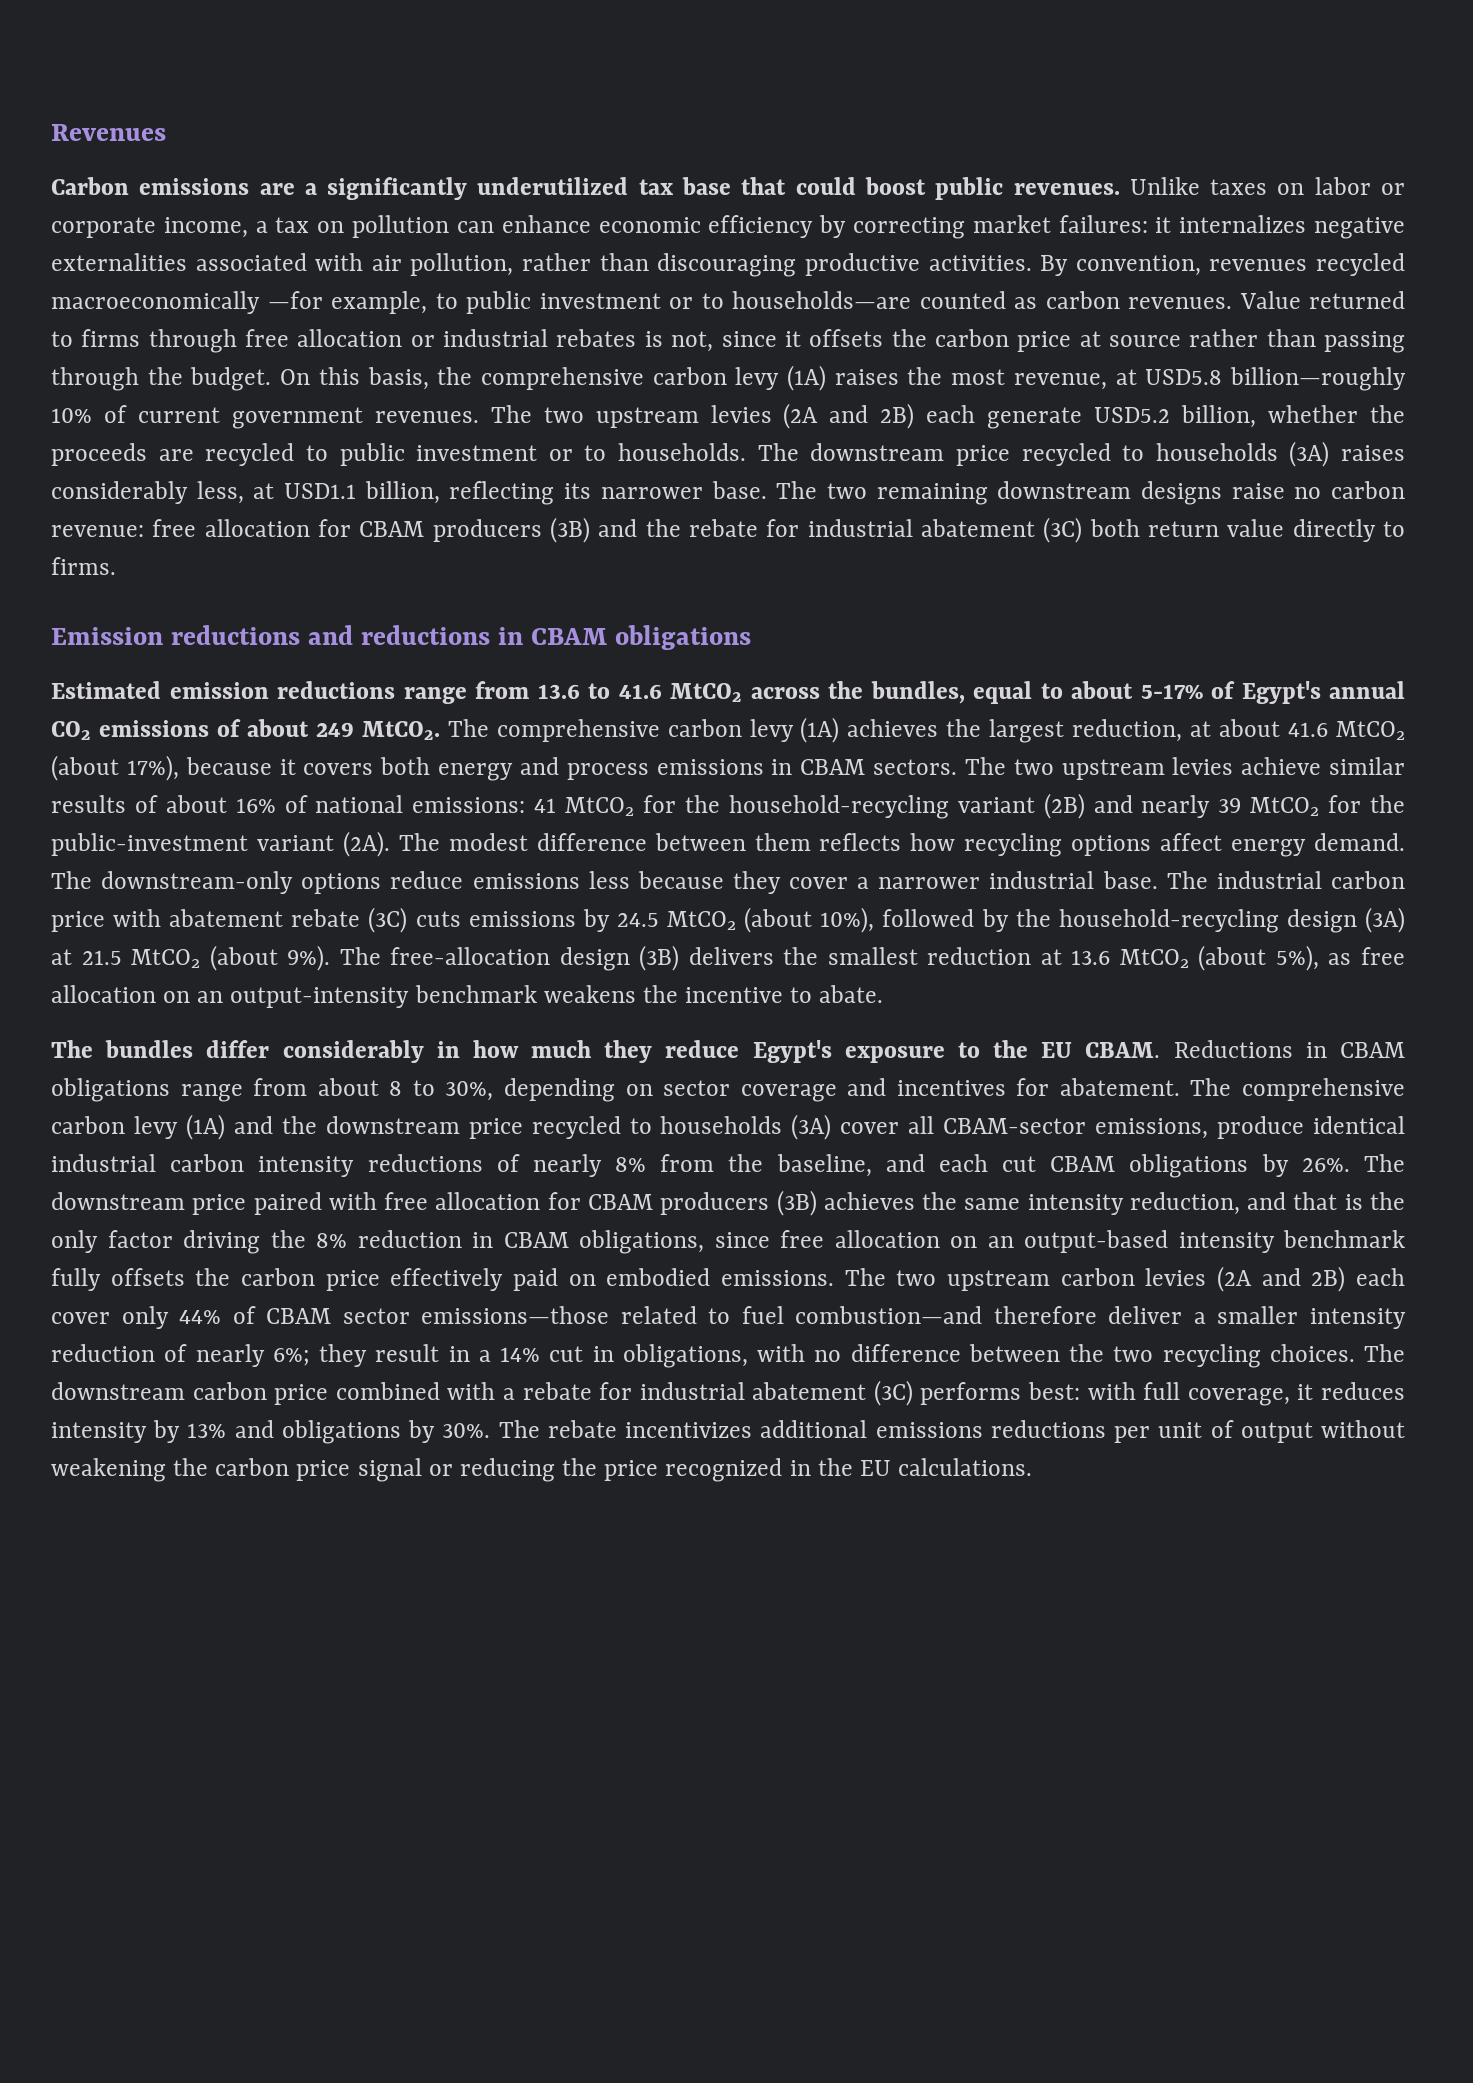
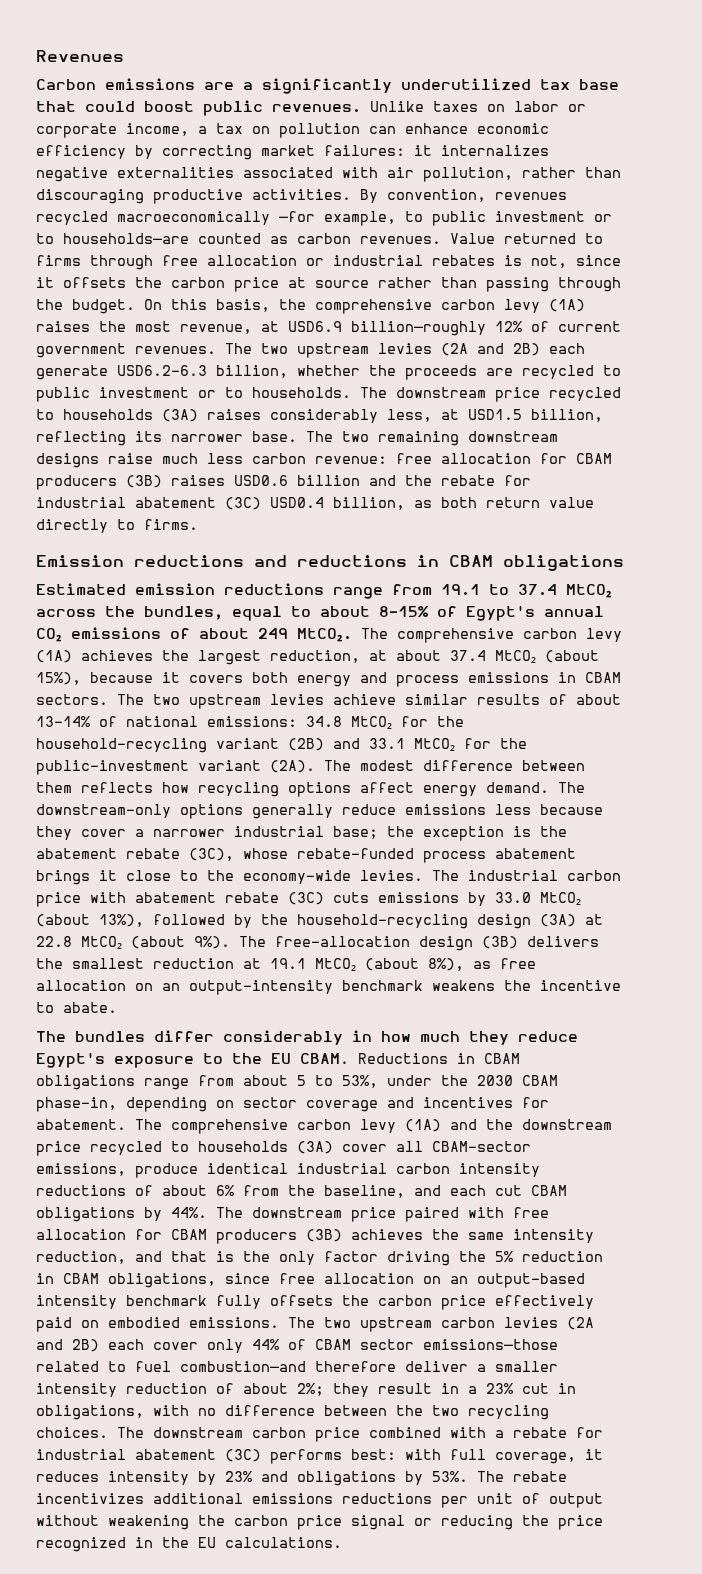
[1145,367,1407,391] [51,408,92,423] USD5.8 billion—roughly 10% -> [288,321,522,336] USD6.9 billion—roughly 12%
[1094,407,1171,423] USD5.2 -> [117,365,207,376] USD6.2-6.3
[284,483,357,499] USD1.1 -> [468,409,522,420] USD1.5
[1294,487,1322,499] no -> [162,453,243,464] much less
(590, 530) none -> [171,475,360,486] raises USD0.6 billion
(1083, 530) none -> [270,497,432,510] USD0.4 billion, as
[537,683,662,699] 13.6 to 41.6 -> [441,584,557,596] 19.1 to 37.4
[1140,684,1203,699] 5-17% -> [379,606,429,617] 8-15%
[1288,721,1405,740] [51,755,179,781] 41.6 MtCO₂ (about 17%), -> [450,650,599,663] [36,672,81,685] 37.4 MtCO₂ (about 15%),
[235,798,276,813] 16% -> [36,716,90,727] 13-14%
[534,798,557,813] 41 -> [306,716,342,727] 34.8
[1141,795,1242,818] nearly 39 -> [369,738,405,749] 33.1
(382, 883) none -> [252,804,333,819] generally
[1102,871,1158,889] base. -> [333,826,567,841] [36,848,576,863] [36,870,423,885] base; the exception is the abatement rebate (3C), whose rebate-funded process abatement brings it close to the economy-wide levies.
[616,907,875,933] 24.5 MtCO₂ (about 10%), -> [495,892,581,905] [36,914,144,927] 33.0 MtCO₂ (about 13%),
[81,950,122,965] 21.5 -> [36,936,72,947] 22.8
[1071,945,1319,971] 13.6 MtCO₂ (about 5%), -> [270,958,464,971] 19.1 MtCO₂ (about 8%),
[389,1080,494,1101] 8 to 30%, -> [297,1075,558,1088] [36,1097,117,1112] 5 to 53%, under the 2030 CBAM phase-in,
[532,1154,647,1177] nearly 8% -> [162,1185,234,1196] about 6%
[1301,1158,1350,1172] 26%. -> [171,1207,207,1218] 44%.
[316,1233,347,1248] 8% -> [495,1251,513,1262] 5%
[195,1344,310,1367] nearly 6%; -> [243,1383,324,1396] about 2%;
[500,1347,540,1362] 14% -> [486,1383,513,1394] 23%
[187,1423,227,1438] 13% -> [225,1471,252,1482] 23%
[442,1423,491,1438] 30%. -> [432,1471,468,1482] 53%.

